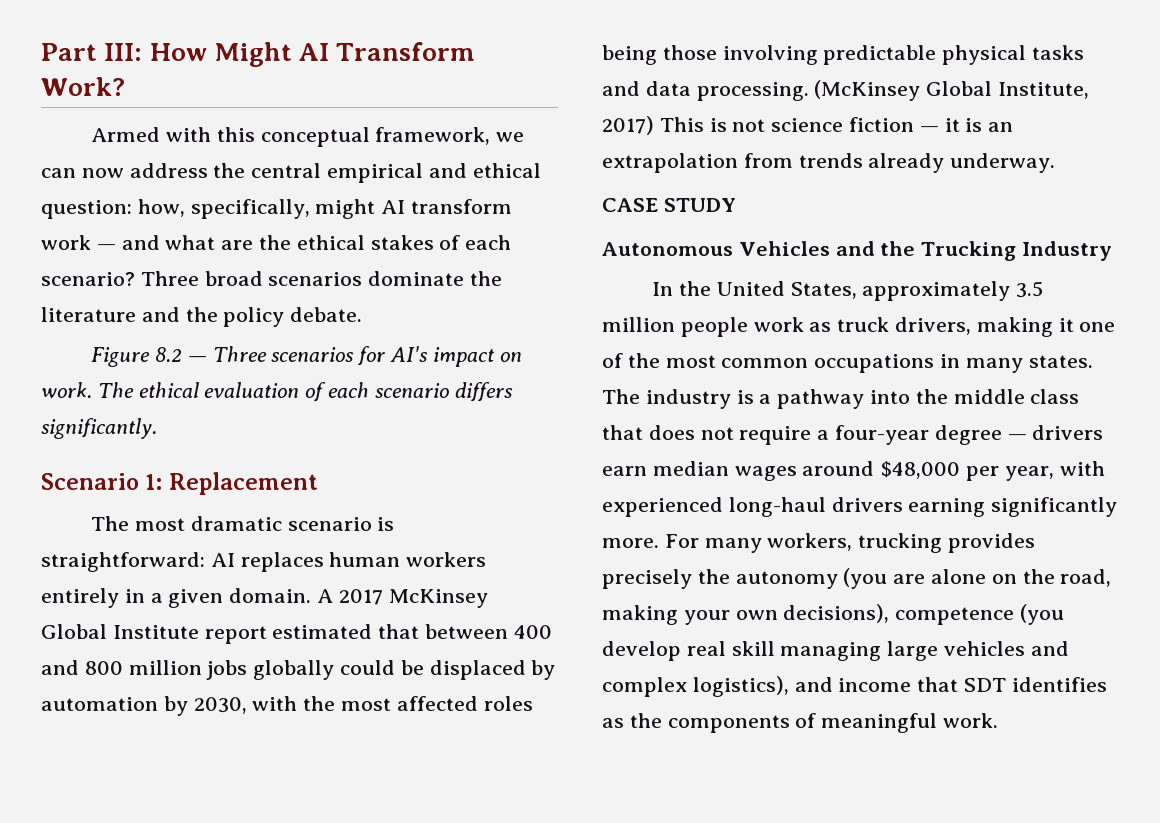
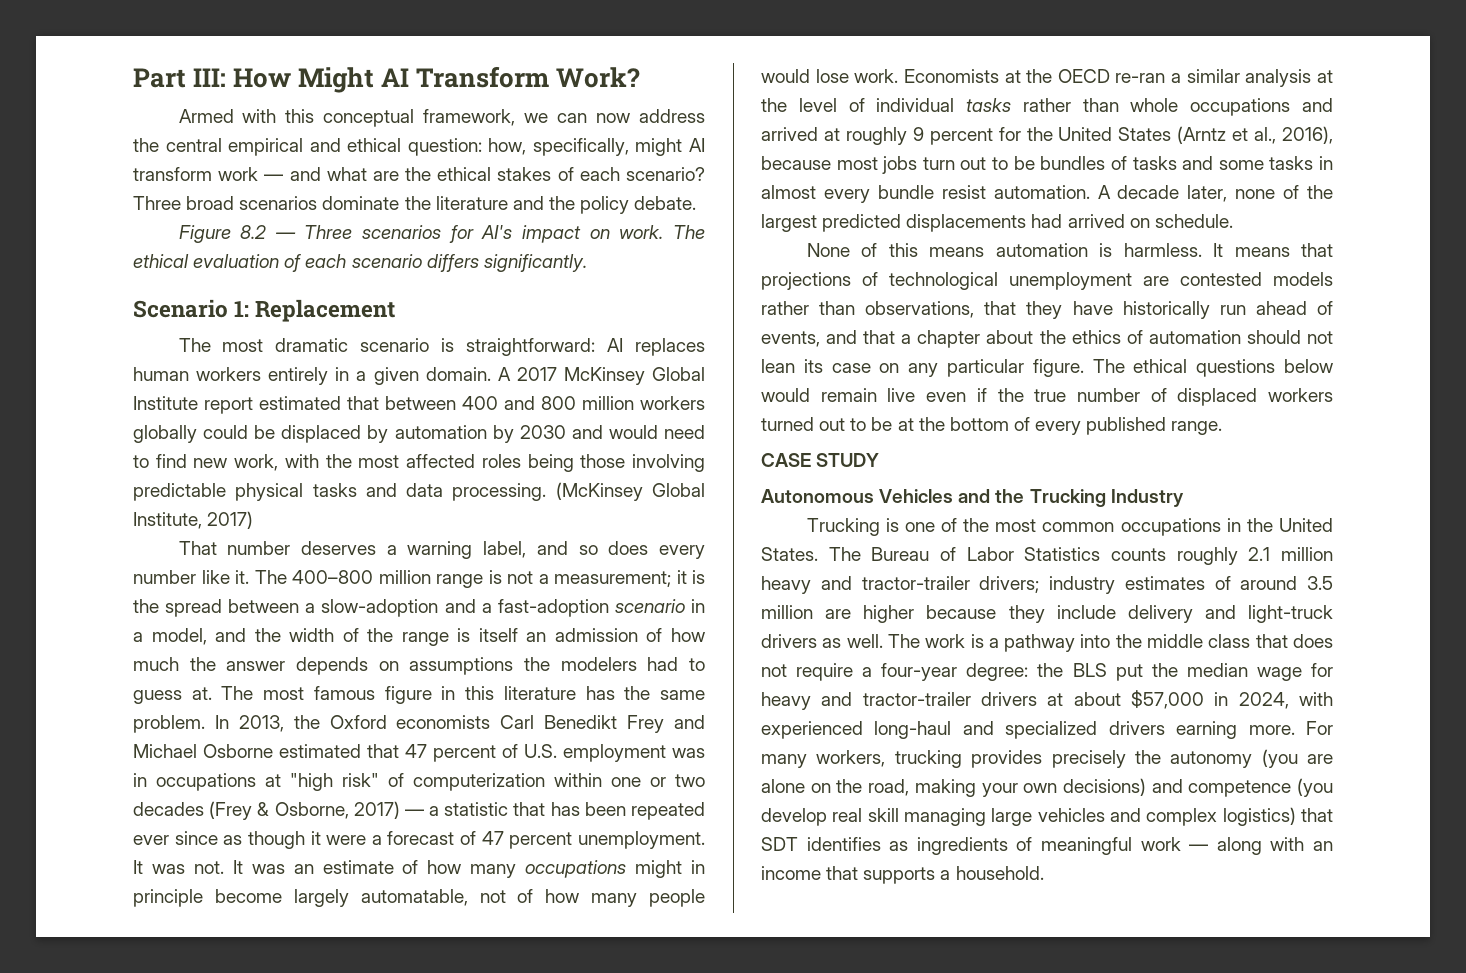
[206,660,248,680] jobs -> [640,396,705,410] workers
[193,697,247,714] 2030, -> [519,425,706,439] [133,454,279,471] 2030 and would need to find new work,
[659,117,1014,132] [602,153,1056,173] This is not science fiction — it is an extrapolation from trends already underway. -> [178,541,706,559] [133,570,705,588] [133,599,706,617] [133,628,705,646] [133,657,705,675] [133,686,706,704] [133,715,706,733] [133,744,705,762] [133,773,705,791] [133,801,705,820] [133,831,705,849] [133,860,705,878] [133,889,705,907] [761,69,1333,87] [761,98,1333,116] [761,126,1333,145] [761,156,1333,174] [761,185,1333,203] [761,214,1233,232] [806,243,1333,257] [761,272,1333,290] [761,301,1333,319] [761,330,1333,348] [761,359,1333,377] [761,388,1333,406] [761,417,1223,435] // That number deserves a warning label, and so does every number like it. The 400–800 million range is not a measurement; it is the spread between a slow-adoption and a fast-adoption scenario in a model, and the width of the range is itself an admission of how much the answer depends on assumptions the modelers had to guess at. The most famous figure in this literature has the same problem. In 2013, the Oxford economists Carl Benedikt Frey and Michael Osborne estimated that 47 percent of U.S. employment was in occupations at "high risk" of computerization within one or two decades (Frey & Osborne, 2017) — a statistic that has been repeated ever since as though it were a forecast of 47 percent unemployment. It was not. It was an estimate of how many occupations might in principle become largely automatable, not of how many people would lose work. Economists at the OECD re-ran a similar analysis at the level of individual tasks rather than whole occupations and arrived at roughly 9 percent for the United States (Arntz et al., 2016), because most jobs turn out to be bundles of tasks and some tasks in almost every bundle resist automation. A decade later, none of the largest predicted displacements had arrived on schedule. // None of this means automation is harmless. It means that projections of technological unemployment are contested models rather than observations, that they have historically run ahead of events, and that a chapter about the ethics of automation should not lean its case on any particular figure. The ethical questions below would remain live even if the true number of displaced workers turned out to be at the bottom of every published range.
[652,281,1044,301] [602,317,1074,337] In the United States, approximately 3.5 million people work as truck drivers, making it -> [806,518,899,536] Trucking is
[965,355,1093,373] [602,389,731,409] many states. The industry -> [1246,518,1333,532] [761,547,1333,565] [761,576,1333,594] [761,605,1333,623] [761,634,966,648] the United States. The Bureau of Labor Statistics counts roughly 2.1 million heavy and tractor-trailer drivers; industry estimates of around 3.5 million are higher because they include delivery and light-truck drivers as well. The work
[934,425,1104,445] [602,461,1054,481] degree — drivers earn median wages around $48,000 per year, -> [966,663,1334,681] [761,690,1289,710] degree: the BLS put the median wage for heavy and tractor-trailer drivers at about $57,000 in 2024,
(826, 507) none -> [962,721,1098,739] and specialized
[991,497,1118,517] significantly -> (1238, 730) none
[783,604,890,623] decisions), -> [1062,778,1183,796] decisions) and
[692,676,912,697] logistics), and income -> [1222,807,1296,826] logistics)
[629,713,999,733] the components of meaningful work. -> [916,837,1333,855] [761,866,1044,884] ingredients of meaningful work — along with an income that supports a household.

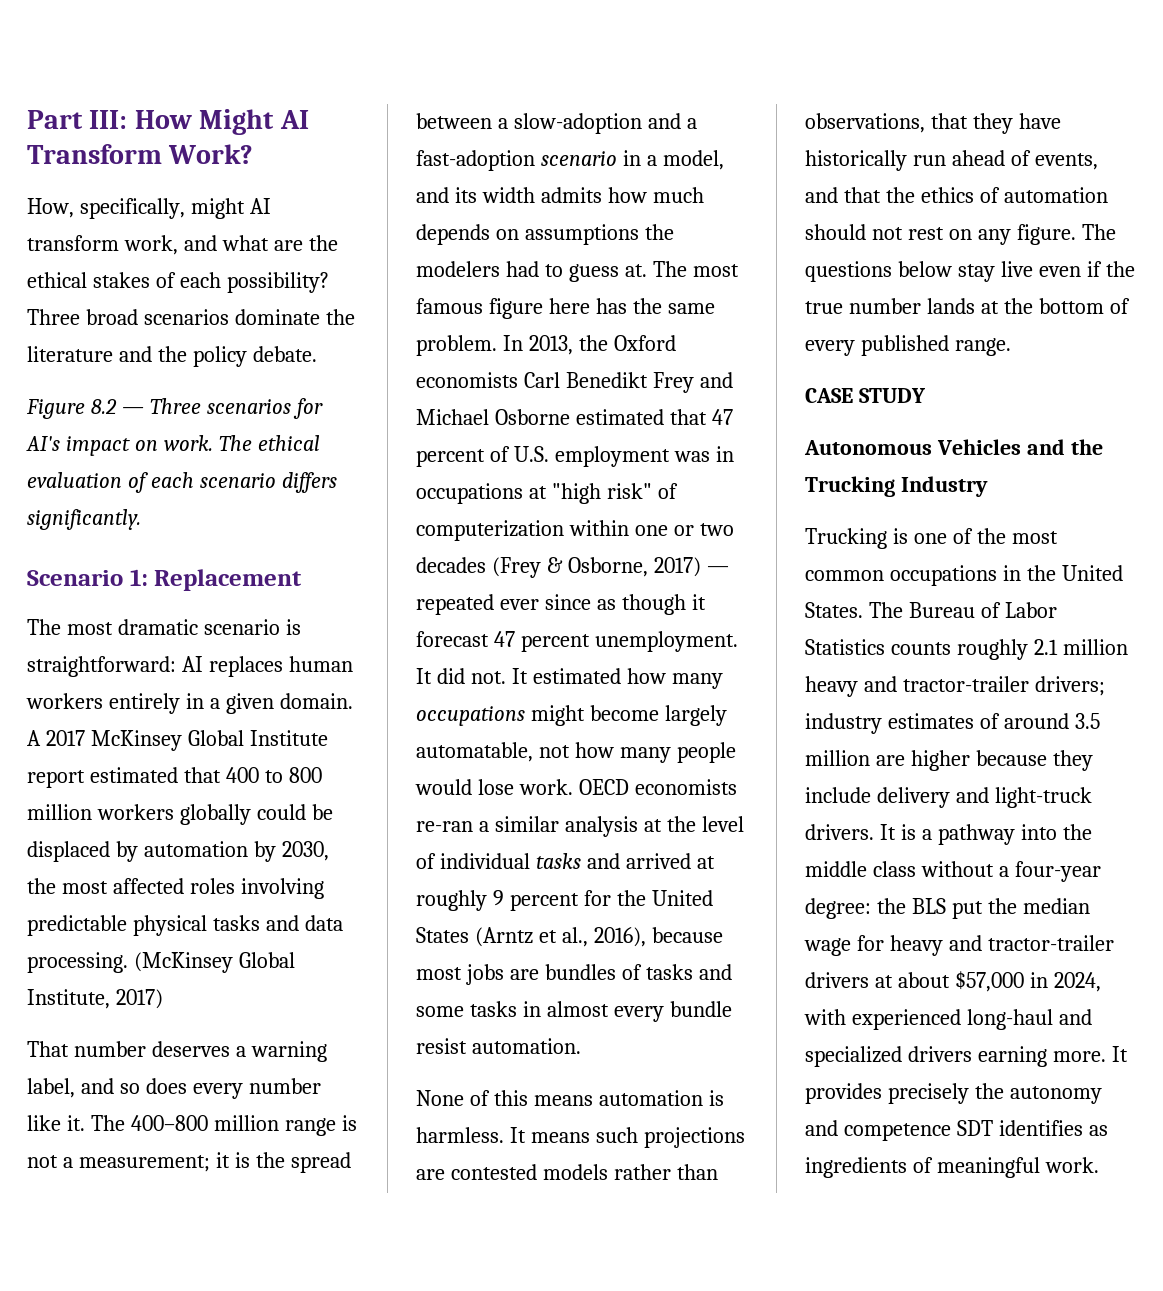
[178,109,706,127] [133,138,527,156] Armed with this conceptual framework, we can now address the central empirical and ethical question: how, -> [27,198,74,218] How,
[218,167,284,181] work — -> [123,235,178,255] work,
[626,167,705,181] scenario? -> [226,272,329,293] possibility?
[385,396,535,410] between 400 and -> [225,767,283,783] 400 to
[519,425,706,439] [133,454,319,471] 2030 and would need to find new work, with -> [281,841,329,861] 2030,
[527,454,626,472] being those -> (235, 886) none
[254,628,705,646] [133,657,286,671] the width of the range is itself an admission of how much the answer -> [454,187,704,203] its width admits how much
[441,686,576,700] in this literature -> [548,298,590,314] here
[429,802,626,816] a statistic that has been -> (729, 569) none
[326,831,477,845] were a forecast of -> [416,631,489,647] forecast
[151,864,185,874] was -> [436,668,465,684] did
[251,860,419,874] was an estimate of -> [532,668,621,684] estimated
[691,860,705,874] [133,889,203,907] in principle -> (585, 715) none
[517,889,534,903] of -> (570, 751) none
[903,69,1110,83] Economists at the OECD -> [578,779,737,795] OECD economists
[1022,98,1291,116] rather than whole occupations -> (581, 861) none
[922,156,1035,170] turn out to be -> [509,969,539,980] are
[1097,185,1333,202] [761,214,1233,232] A decade later, none of the largest predicted displacements had arrived on schedule. -> (581, 1046) none
[1301,243,1333,257] [761,272,1132,290] that projections of technological unemployment -> [595,1127,745,1148] such projections
[901,330,1034,348] a chapter about -> (881, 195) none
[761,359,871,373] lean its case -> [907,227,944,240] rest
[947,359,1024,377] particular -> (1011, 237) none
[1133,359,1188,373] ethical -> (1116, 232) none
[761,388,877,402] would remain -> [957,264,995,282] stay
[1150,388,1333,406] [761,417,893,431] of displaced workers turned out to be -> [926,298,975,314] lands
[761,634,966,648] drivers as well. The work -> [805,824,896,840] drivers. It
[1255,634,1333,648] [761,663,854,681] that does not require -> [920,861,994,877] without
[1306,721,1333,735] [761,749,1333,768] [761,778,1333,797] [761,807,1333,826] For many workers, trucking provides precisely the autonomy (you are alone on the road, making your own decisions) and competence (you develop real skill managing large vehicles and complex logistics) that -> [1111,1046,1128,1062] [805,1083,1102,1104] [805,1120,951,1141] It provides precisely the autonomy and competence
[1140,837,1333,855] [761,866,1044,884] work — along with an income that supports a household. -> [1044,1157,1099,1173] work.

